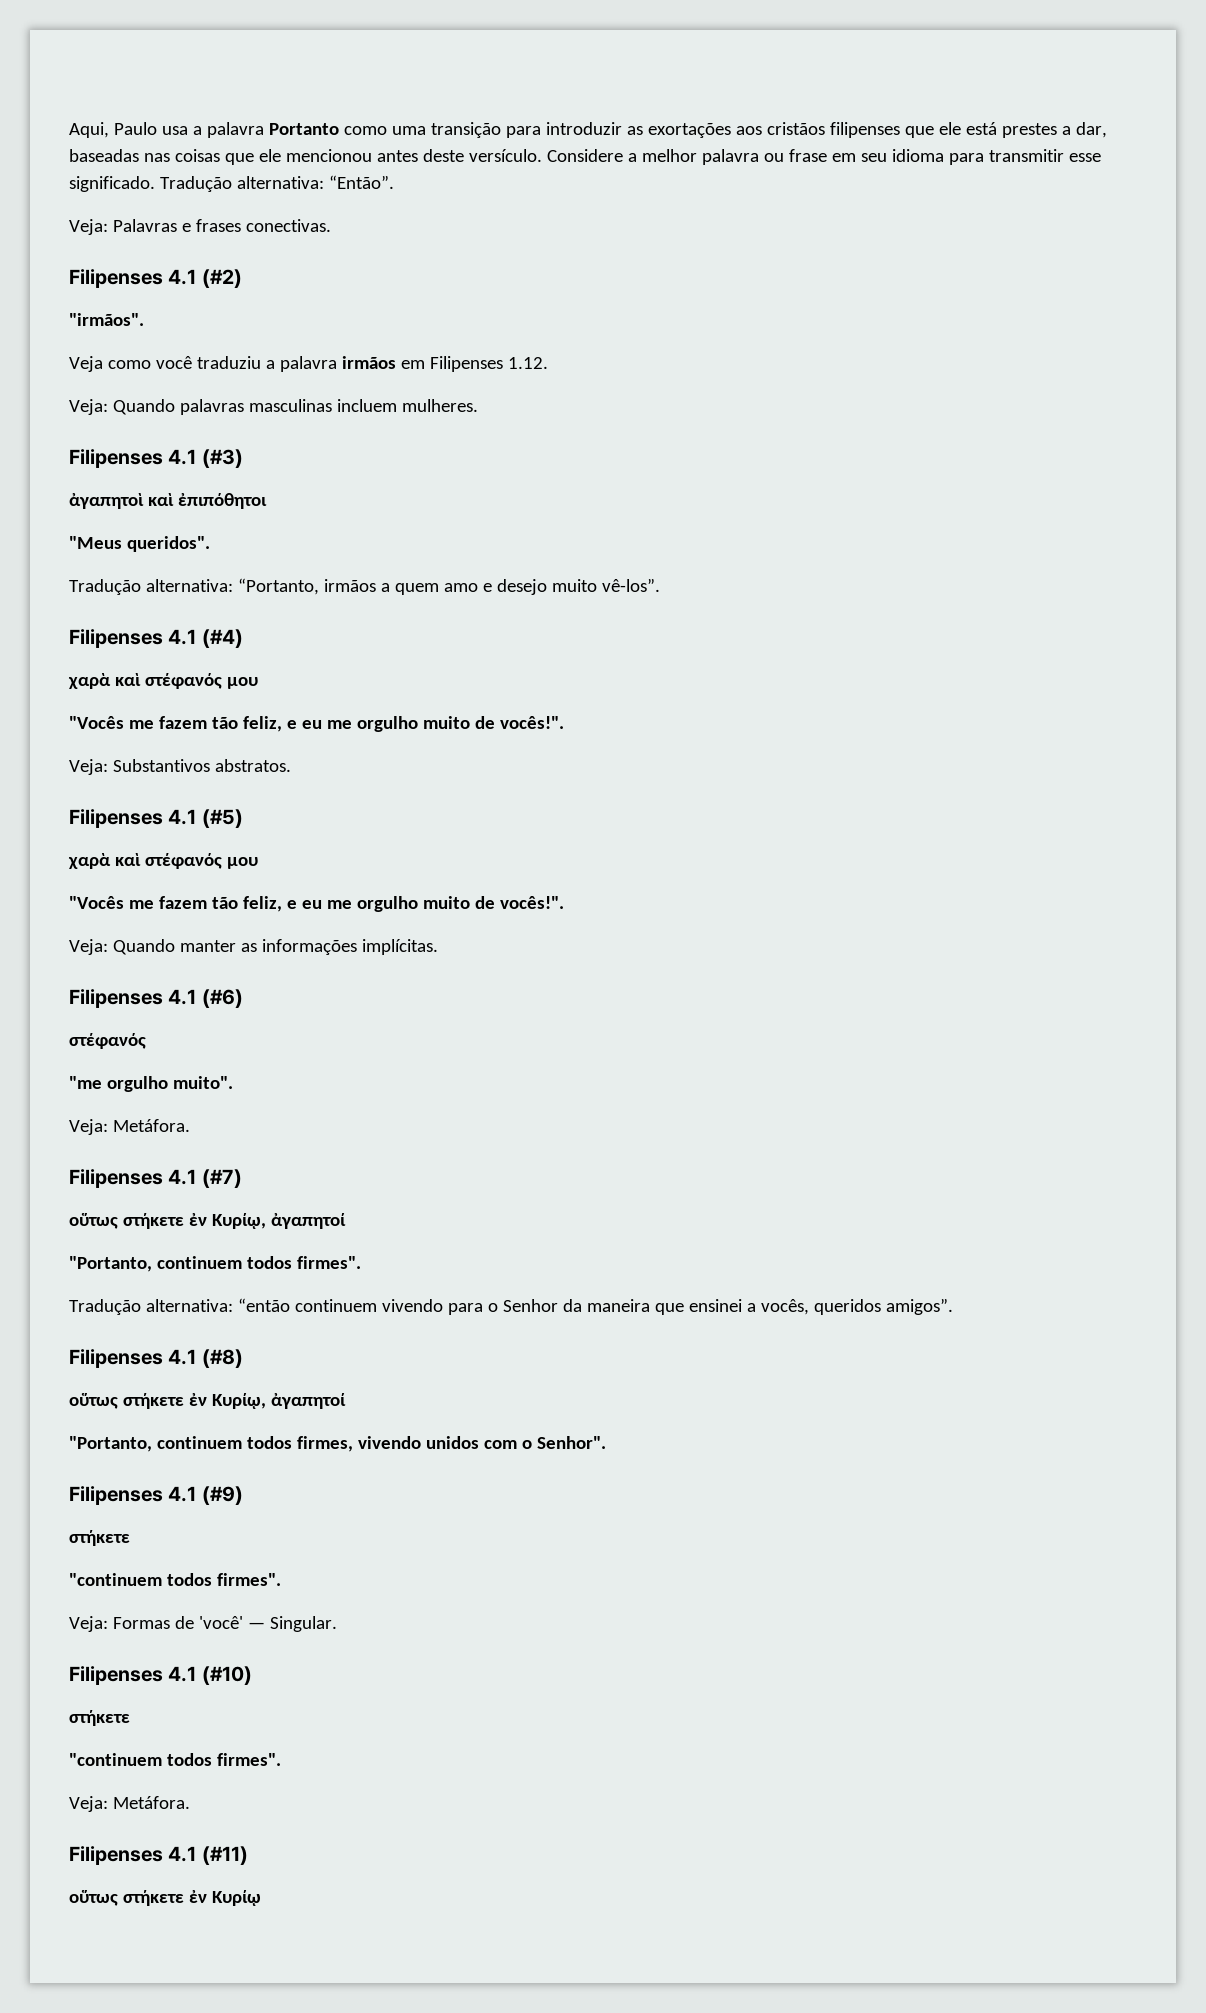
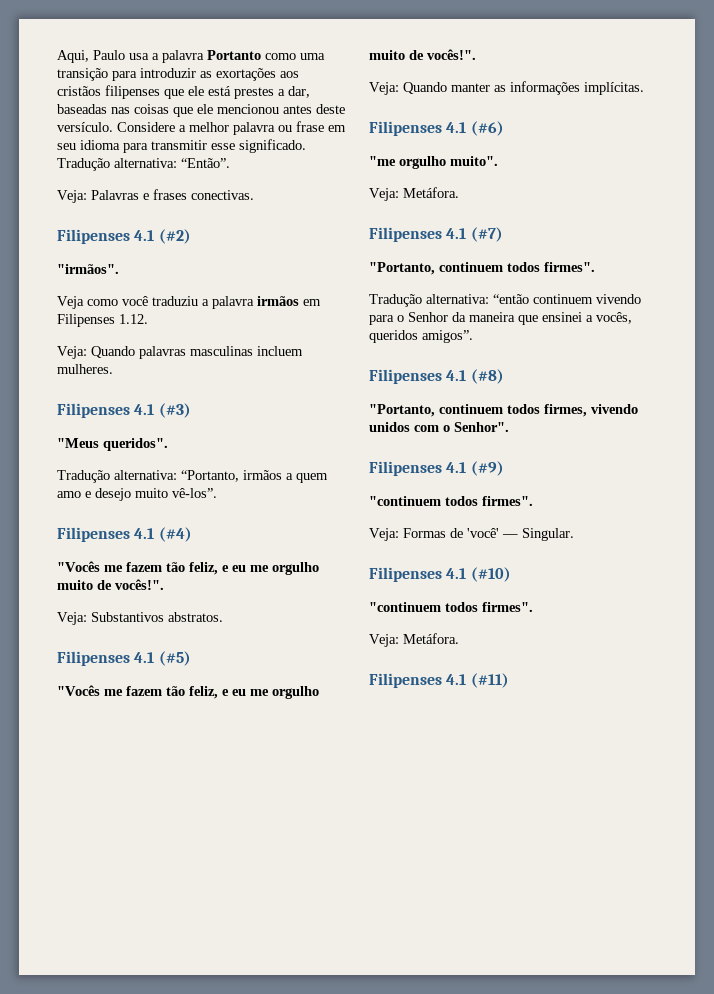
[69,493,267,509] // ἀγαπητοὶ καὶ ἐπιπόθητοι -> (191, 410) none
[68,673,258,689] // χαρὰ καὶ στέφανός μου -> (192, 534) none
[68,853,258,869] // χαρὰ καὶ στέφανός μου -> (191, 658) none
[69,1033,146,1049] // στέφανός -> (504, 128) none
[69,1213,346,1229] // οὕτως στήκετε ἐν Κυρίῳ, ἀγαπητοί -> (503, 234) none
[69,1393,346,1409] // οὕτως στήκετε ἐν Κυρίῳ, ἀγαπητοί -> (504, 376) none
[69,1530,130,1546] // στήκετε -> (504, 468) none
[69,1710,130,1726] // στήκετε -> (511, 574) none
[69,1890,261,1906] // οὕτως στήκετε ἐν Κυρίῳ -> (509, 680) none

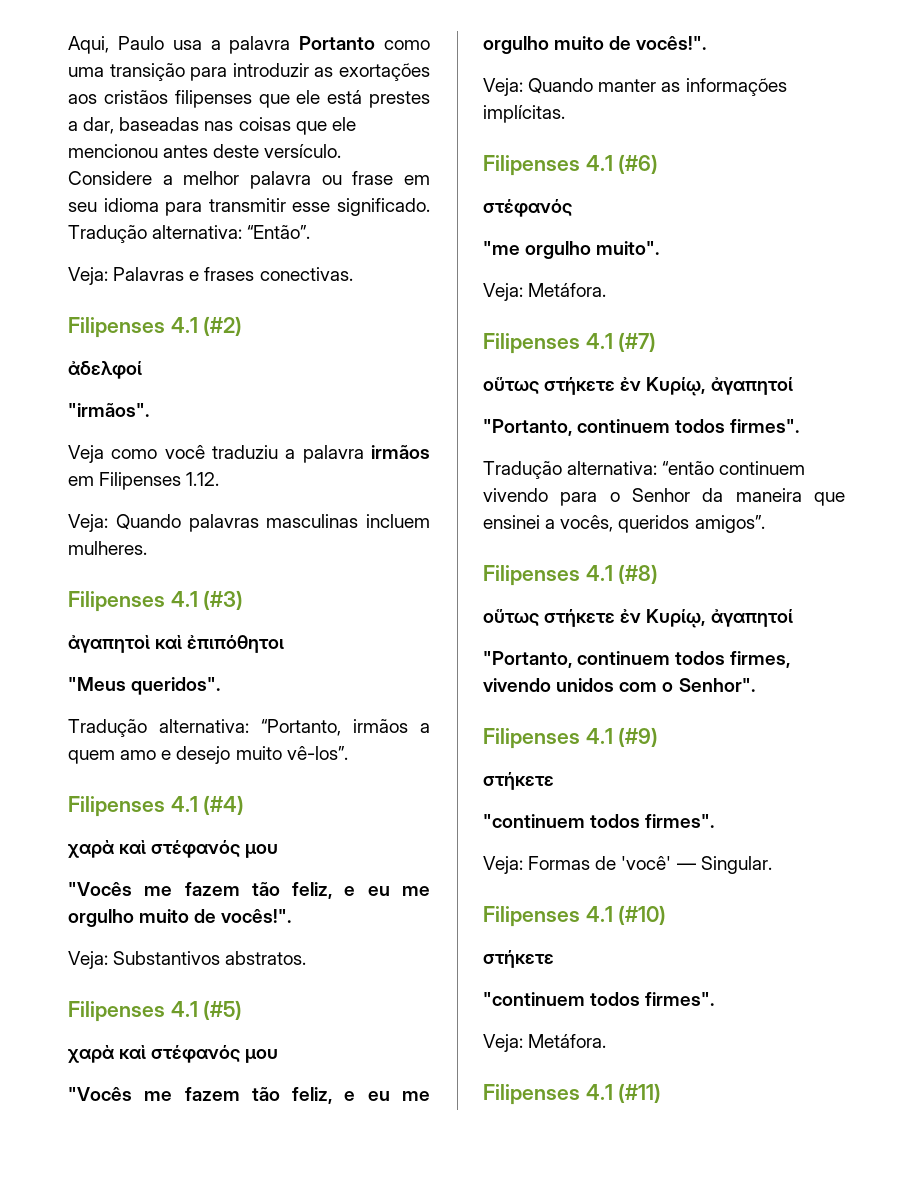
(191, 236) none -> [68,361,142,379] // ἀδελφοί
(191, 410) none -> [68,635,285,653] // ἀγαπητοὶ καὶ ἐπιπόθητοι
(192, 534) none -> [68,840,279,858] // χαρὰ καὶ στέφανός μου
(191, 658) none -> [68,1045,279,1063] // χαρὰ καὶ στέφανός μου
(504, 128) none -> [483,199,572,217] // στέφανός
(503, 234) none -> [483,377,793,396] // οὕτως στήκετε ἐν Κυρίῳ, ἀγαπητοί
(504, 376) none -> [483,609,793,628] // οὕτως στήκετε ἐν Κυρίῳ, ἀγαπητοί
(504, 468) none -> [483,772,554,790] // στήκετε
(511, 574) none -> [483,950,554,968] // στήκετε

